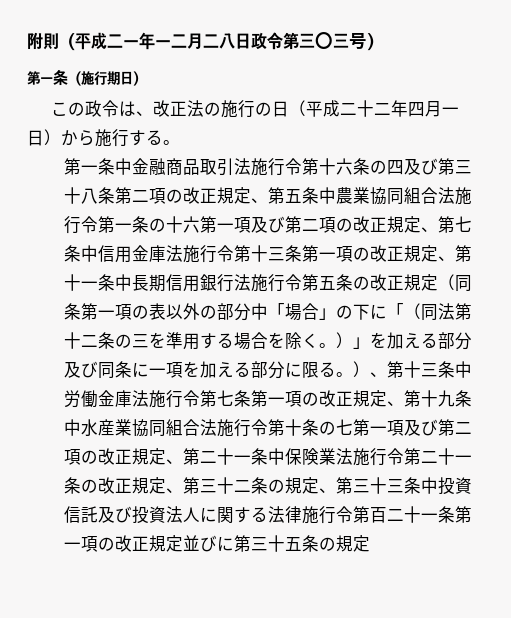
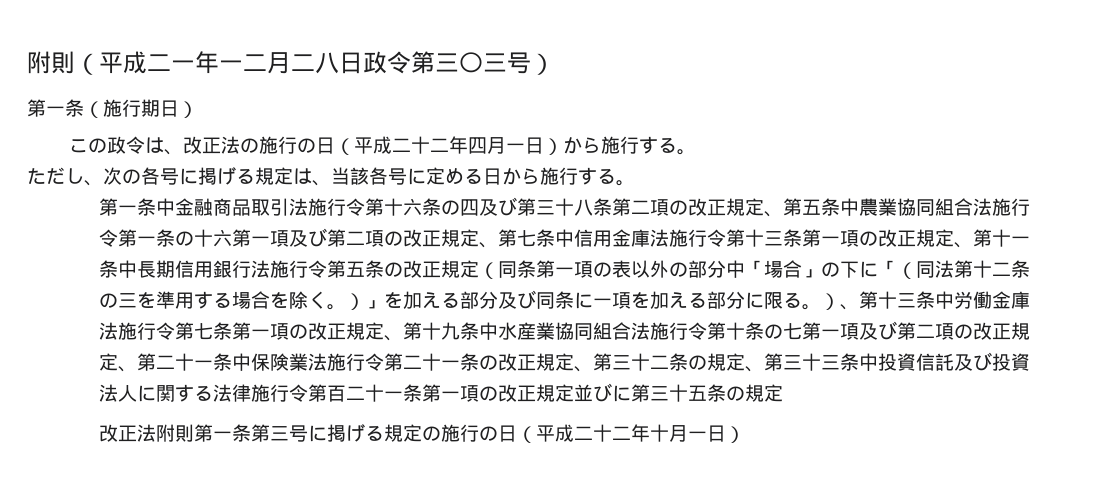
(180, 142) none -> [27,167,635,186] // ただし、次の各号に掲げる規定は、当該各号に定める日から施行する。
(371, 543) none -> [99,424,746,443] // 改正法附則第一条第三号に掲げる規定の施行の日（平成二十二年十月一日）

